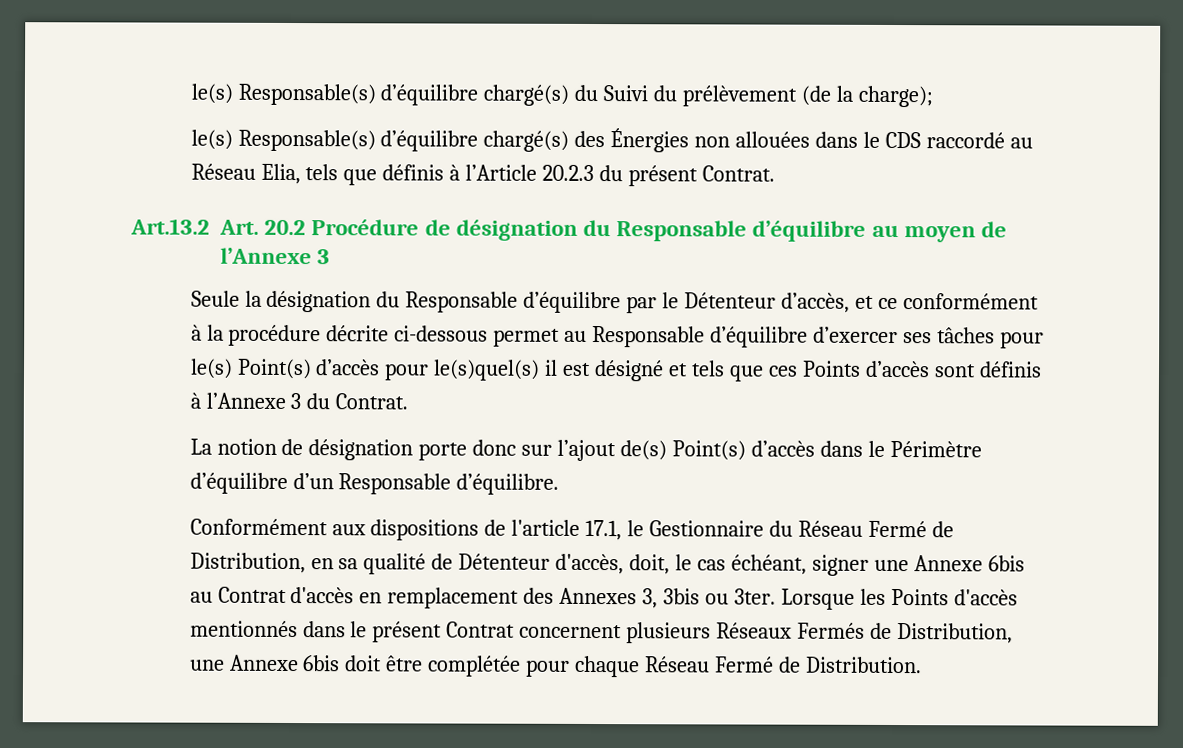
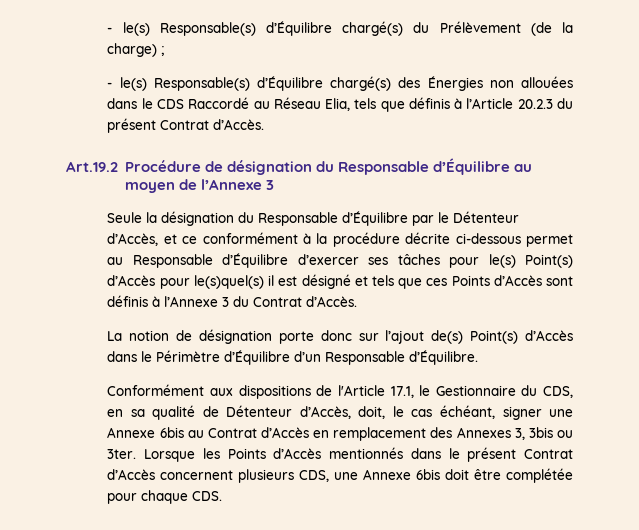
[190,83,479,106] le(s) Responsable(s) d’équilibre -> [107,21,333,36] - le(s) Responsable(s) d’Équilibre
[603,85,933,108] [190,129,479,152] Suivi du prélèvement (de la charge); // le(s) Responsable(s) d’équilibre -> [439,21,574,36] [107,43,165,57] [107,76,324,91] Prélèvement (de la charge) ; // - le(s) Responsable(s) d’Équilibre
[925,132,1005,149] raccordé -> [188,97,250,109] Raccordé
[701,165,775,182] [130,218,307,236] Contrat. // Art.13.2 Art. 20.2 -> [160,119,265,130] [66,161,118,172] Contrat d’Accès. // Art.19.2
[752,220,867,242] d’équilibre -> [433,158,511,175] d’Équilibre
[523,291,622,314] d’équilibre -> [342,211,409,226] d’Équilibre
[781,292,851,313] d’accès, -> [107,233,159,246] d’Accès,
[710,326,809,348] d’équilibre -> [222,253,289,268] d’Équilibre
[315,359,381,376] d’accès -> [107,275,156,286] d’Accès
[864,360,930,378] d’accès -> [493,275,542,286] d’Accès
[335,393,409,410] Contrat. -> [253,296,358,307] Contrat d’Accès.
[750,440,815,457] d’accès -> [524,330,573,341] d’Accès
[189,472,288,494] d’équilibre -> [224,350,291,365] d’Équilibre
[456,473,560,495] d’équilibre. -> [409,350,479,365] d’Équilibre.
[511,519,581,536] l'article -> [337,385,385,396] l'Article
[798,520,954,538] [189,552,306,574] Réseau Fermé de Distribution, -> [543,386,574,398] CDS,
[555,553,625,575] d'accès, -> [299,406,351,419] d’Accès,
[290,587,355,604] d'accès -> [261,427,310,438] d’Accès
[953,589,1018,606] d'accès -> [273,448,322,459] d’Accès
(516, 629) none -> [107,469,156,480] d’Accès
[716,622,1013,644] Réseaux Fermés de Distribution, -> [299,470,330,482] CDS,
[645,656,922,674] Réseau Fermé de Distribution. -> [192,491,223,501] CDS.

